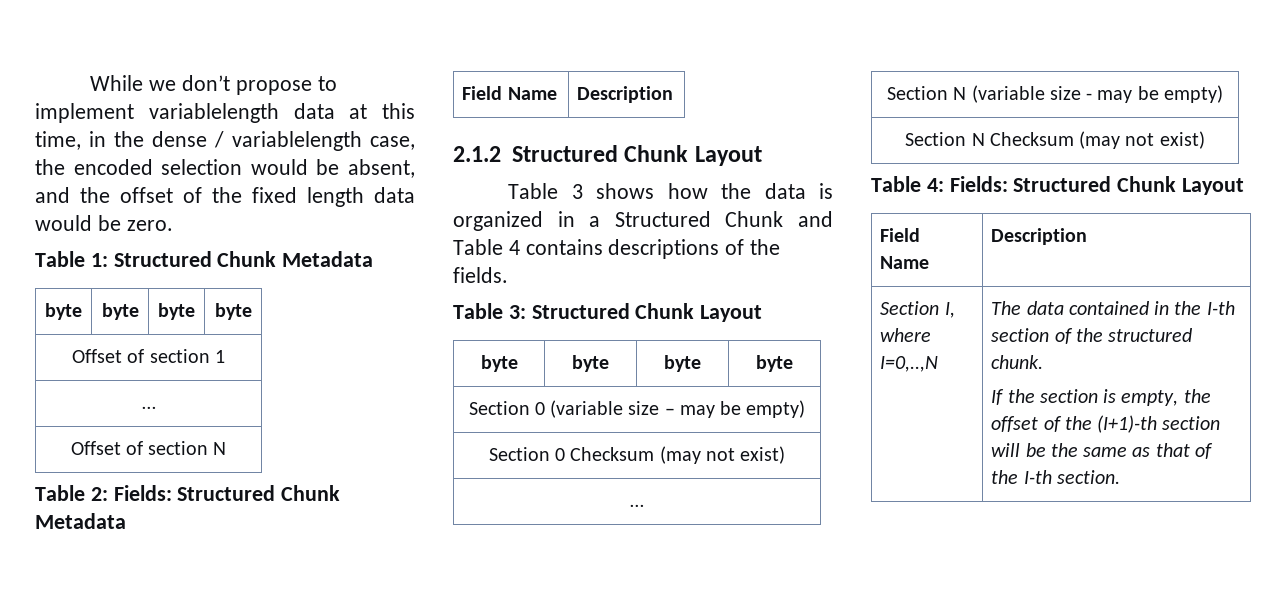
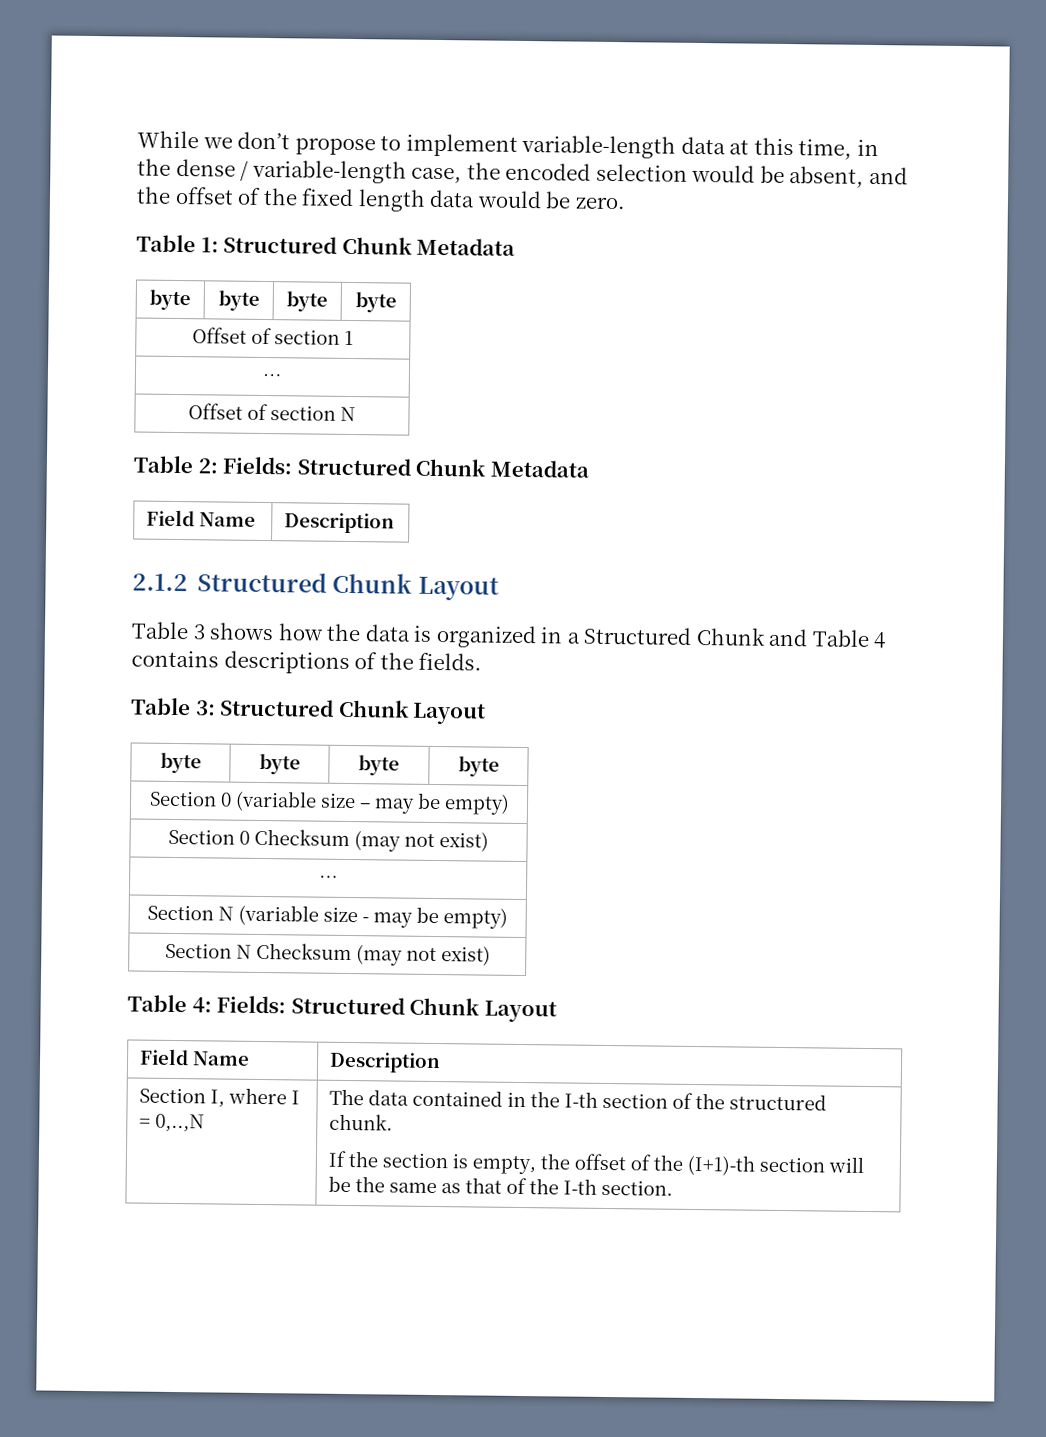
[148,103,279,123] variablelength -> [521,134,677,159] variable-length
[232,131,362,151] variablelength -> [251,159,407,184] variable-length
[880,356,939,372] I=0,..,N -> [291,1090,301,1105] [139,1113,206,1133] I = 0,..,N

